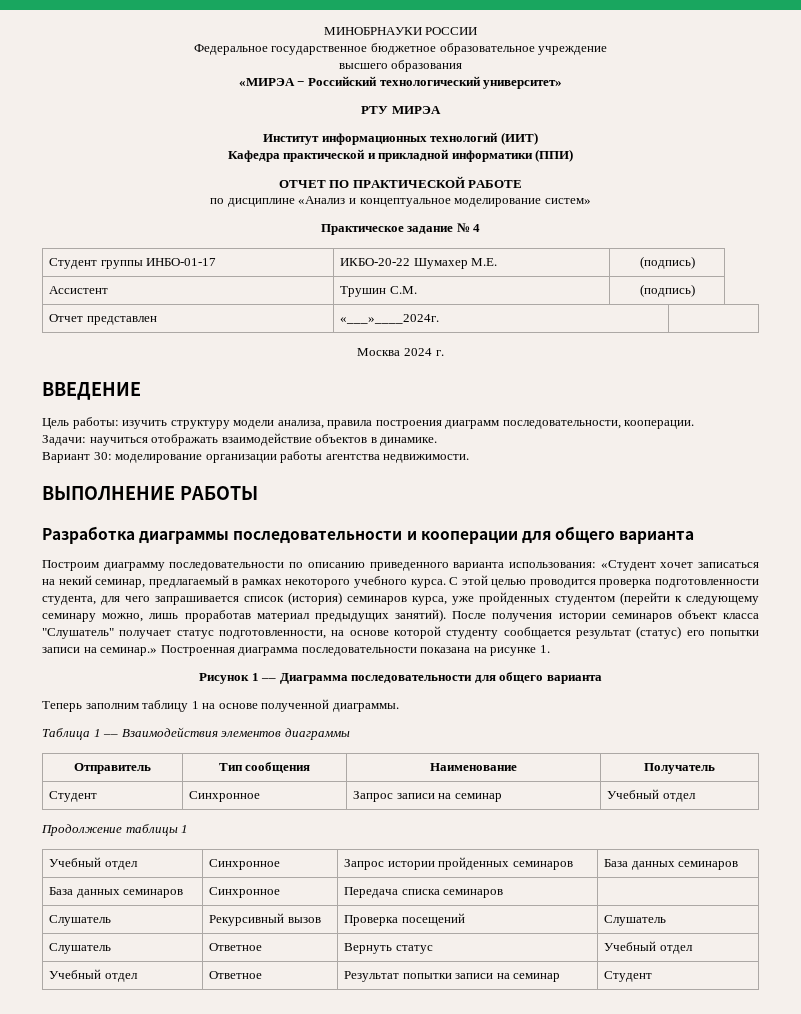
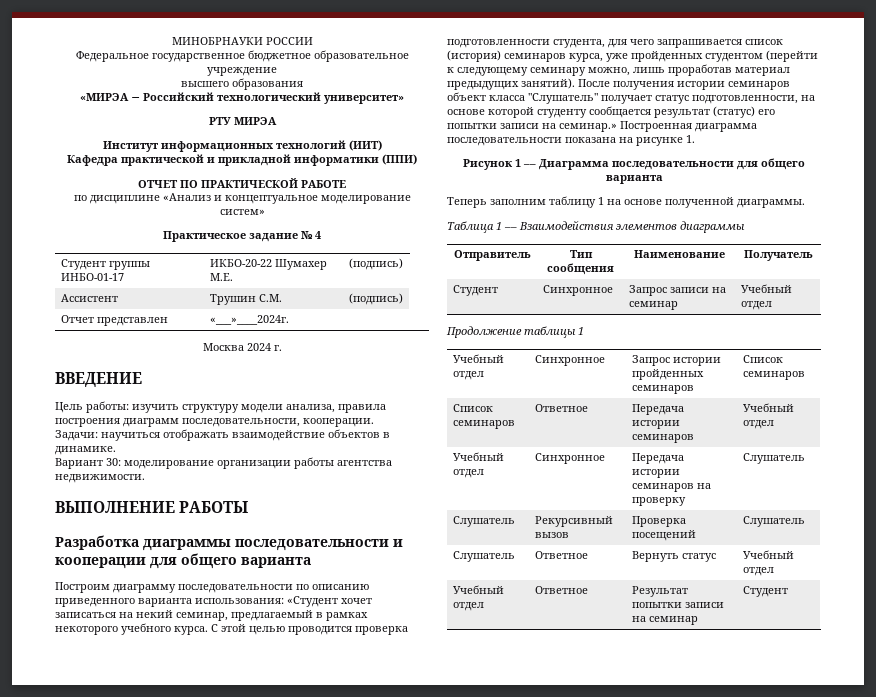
[604,859,675,870] База данных -> [743,355,784,363] Список
[49,887,184,898] База данных семинаров -> [453,404,494,412] [453,420,516,429] [535,404,589,412] [632,404,685,415] [632,420,681,429] [632,434,695,443] [743,403,795,412] [743,420,775,429] [453,452,505,461] [453,469,485,478] Список семинаров | Ответное | Передача истории семинаров | Учебный отдел // Учебный отдел
[401,889,504,898] списка семинаров | -> [632,469,681,478] [632,483,712,492] [632,497,687,506] [743,453,806,464] истории семинаров на проверку | Слушатель

